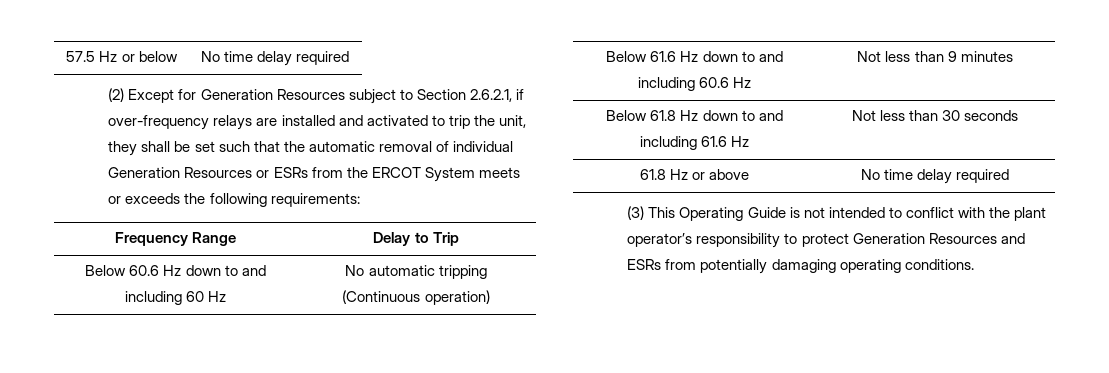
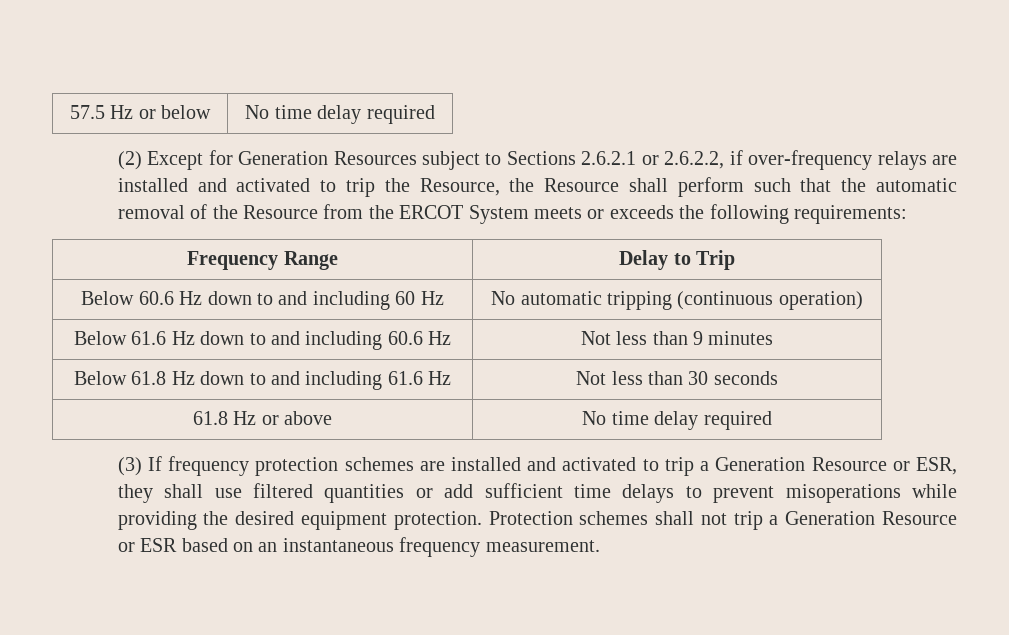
[416,89,512,102] Section 2.6.2.1, -> [506,151,725,169] Sections 2.6.2.1 or 2.6.2.2,
[498,115,526,128] [108,141,215,156] unit, they shall be set -> [419,177,744,197] Resource, the Resource shall perform
[452,141,513,152] [108,167,308,178] individual Generation Resources or ESRs -> [212,205,318,219] the Resource
[342,290,421,304] (Continuous -> [677,291,774,310] (continuous
[648,207,1046,221] [627,233,1025,248] [627,259,974,274] This Operating Guide is not intended to conflict with the plant operator’s responsibility to protect Generation Resources and ESRs from potentially damaging operating conditions. -> [147,456,958,476] [117,483,957,503] [117,511,958,530] [117,537,600,557] If frequency protection schemes are installed and activated to trip a Generation Resource or ESR, they shall use filtered quantities or add sufficient time delays to prevent misoperations while providing the desired equipment protection. Protection schemes shall not trip a Generation Resource or ESR based on an instantaneous frequency measurement.

